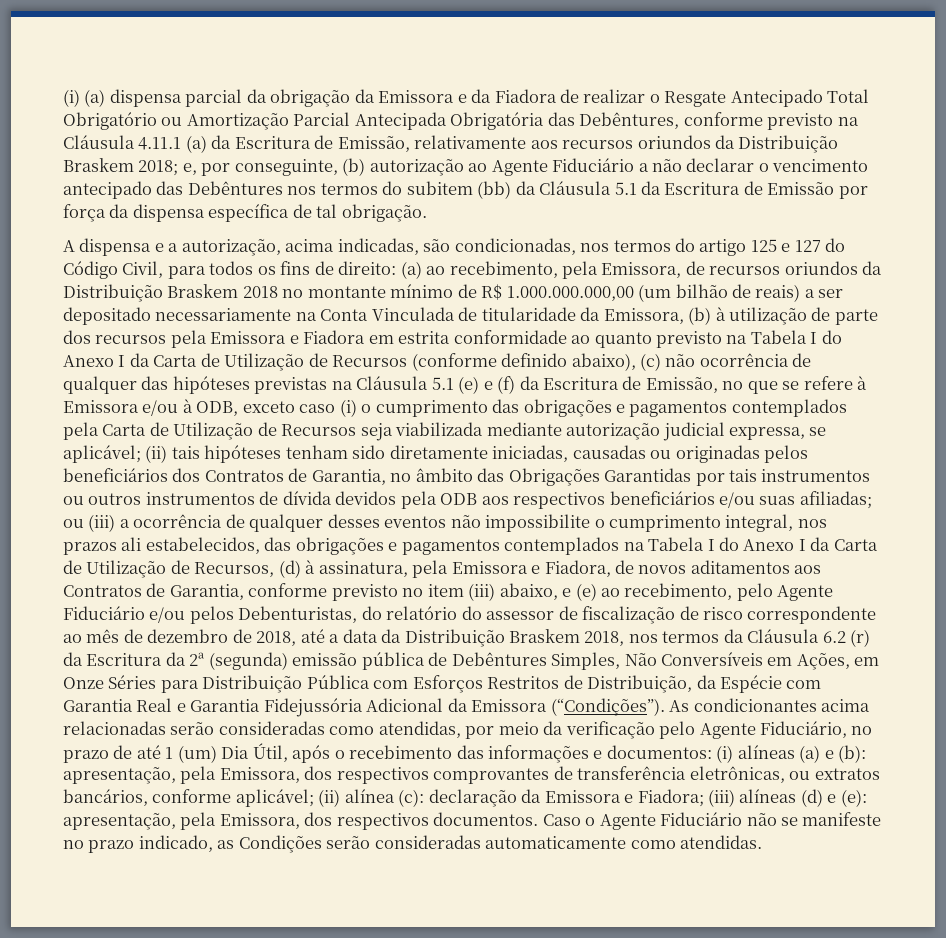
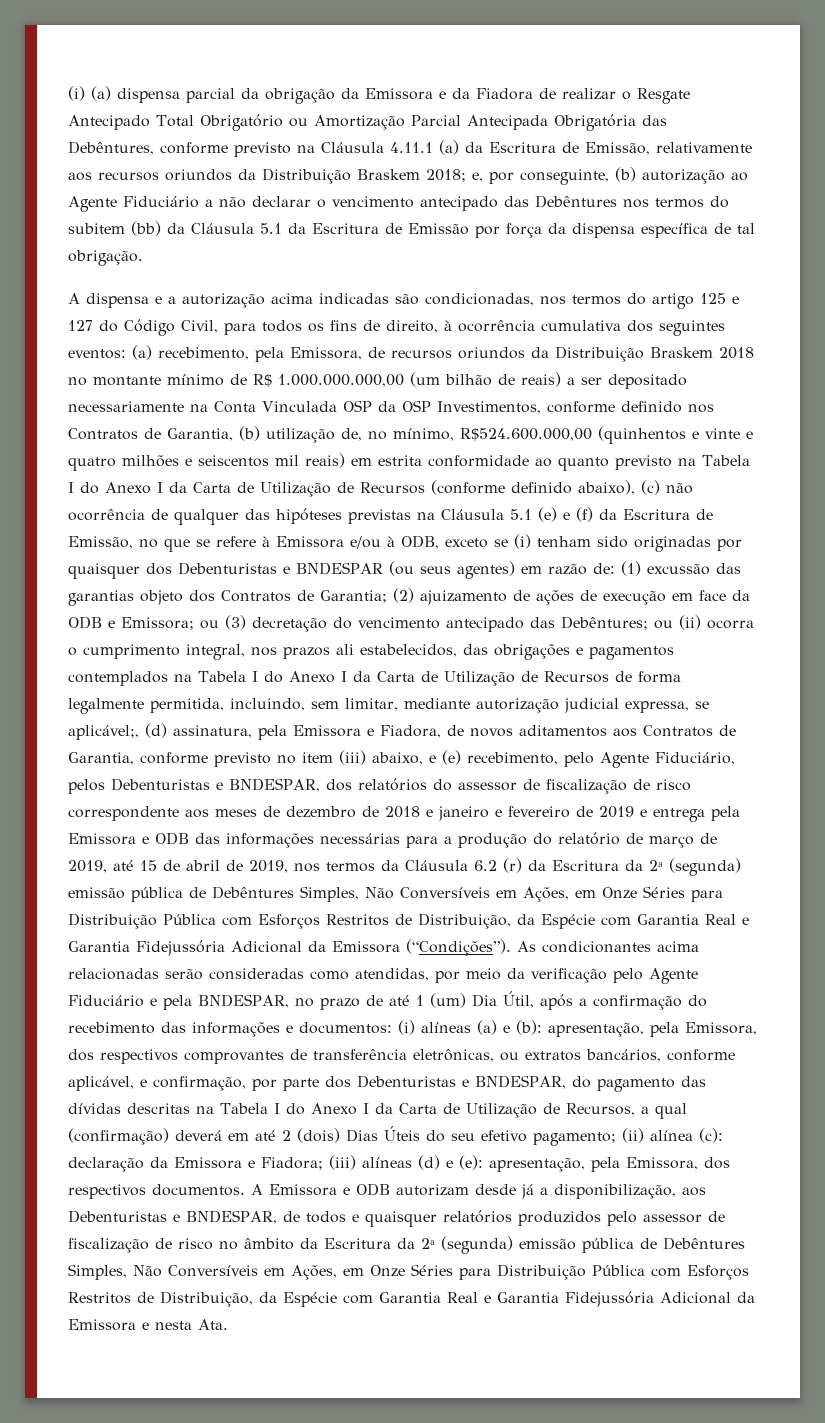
[181,238,419,256] autorização, acima indicadas, -> [182,293,389,308] autorização acima indicadas
[338,261,446,279] direito: (a) ao -> [386,320,725,336] [68,345,152,360] direito, à ocorrência cumulativa dos seguintes eventos: (a)
[458,307,878,325] [63,330,366,348] de titularidade da Emissora, (b) à utilização de parte dos recursos pela Emissora e Fiadora -> [342,400,714,414] [68,426,753,444] [68,453,345,471] OSP da OSP Investimentos, conforme definido nos Contratos de Garantia, (b) utilização de, no mínimo, R$524.600.000,00 (quinhentos e vinte e quatro milhões e seiscentos mil reais)
[299,399,847,417] [63,422,827,441] [63,445,809,463] [63,468,871,486] [63,491,872,509] [63,514,591,532] caso (i) o cumprimento das obrigações e pagamentos contemplados pela Carta de Utilização de Recursos seja viabilizada mediante autorização judicial expressa, se aplicável; (ii) tais hipóteses tenham sido diretamente iniciadas, causadas ou originadas pelos beneficiários dos Contratos de Garantia, no âmbito das Obrigações Garantidas por tais instrumentos ou outros instrumentos de dívida devidos pela ODB aos respectivos beneficiários e/ou suas afiliadas; ou (iii) a ocorrência de qualquer desses eventos não impossibilite -> [494,534,742,552] [68,561,741,579] [68,588,750,606] [68,615,754,632] se (i) tenham sido originadas por quaisquer dos Debenturistas e BNDESPAR (ou seus agentes) em razão de: (1) excussão das garantias objeto dos Contratos de Garantia; (2) ajuizamento de ações de execução em face da ODB e Emissora; ou (3) decretação do vencimento antecipado das Debêntures; ou (ii) ocorra
[194,560,316,578] Recursos, (d) à -> [543,671,681,683] [68,698,709,714] [68,723,167,740] Recursos de forma legalmente permitida, incluindo, sem limitar, mediante autorização judicial expressa, se aplicável;, (d)
[601,588,621,597] ao -> (461, 757) none
[63,606,458,624] Fiduciário e/ou pelos Debenturistas, do relatório -> [655,752,735,765] [68,778,427,794] Fiduciário, pelos Debenturistas e BNDESPAR, dos relatórios
[63,629,120,643] ao mês -> [185,809,257,818] aos meses
[256,629,625,647] 2018, até a data da Distribuição Braskem 2018, -> [385,806,740,822] [68,832,717,848] [68,860,288,873] 2018 e janeiro e fevereiro de 2019 e entrega pela Emissora e ODB das informações necessárias para a produção do relatório de março de 2019, até 15 de abril de 2019,
[760,721,848,738] Fiduciário, -> [68,994,289,1010] Fiduciário e pela BNDESPAR,
[334,750,345,759] o -> [578,995,707,1010] a confirmação do
[235,789,314,807] aplicável; -> [68,1075,706,1092] [68,1103,687,1119] [68,1126,616,1146] aplicável, e confirmação, por parte dos Debenturistas e BNDESPAR, do pagamento das dívidas descritas na Tabela I do Anexo I da Carta de Utilização de Recursos, a qual (confirmação) deverá em até 2 (dois) Dias Úteis do seu efetivo pagamento;
[542,812,882,830] [63,835,763,853] Caso o Agente Fiduciário não se manifeste no prazo indicado, as Condições serão consideradas automaticamente como atendidas. -> [251,1183,706,1199] [68,1210,725,1227] [68,1236,745,1254] [68,1264,749,1280] [68,1291,755,1307] [68,1319,228,1331] A Emissora e ODB autorizam desde já a disponibilização, aos Debenturistas e BNDESPAR, de todos e quaisquer relatórios produzidos pelo assessor de fiscalização de risco no âmbito da Escritura da 2ª (segunda) emissão pública de Debêntures Simples, Não Conversíveis em Ações, em Onze Séries para Distribuição Pública com Esforços Restritos de Distribuição, da Espécie com Garantia Real e Garantia Fidejussória Adicional da Emissora e nesta Ata.

